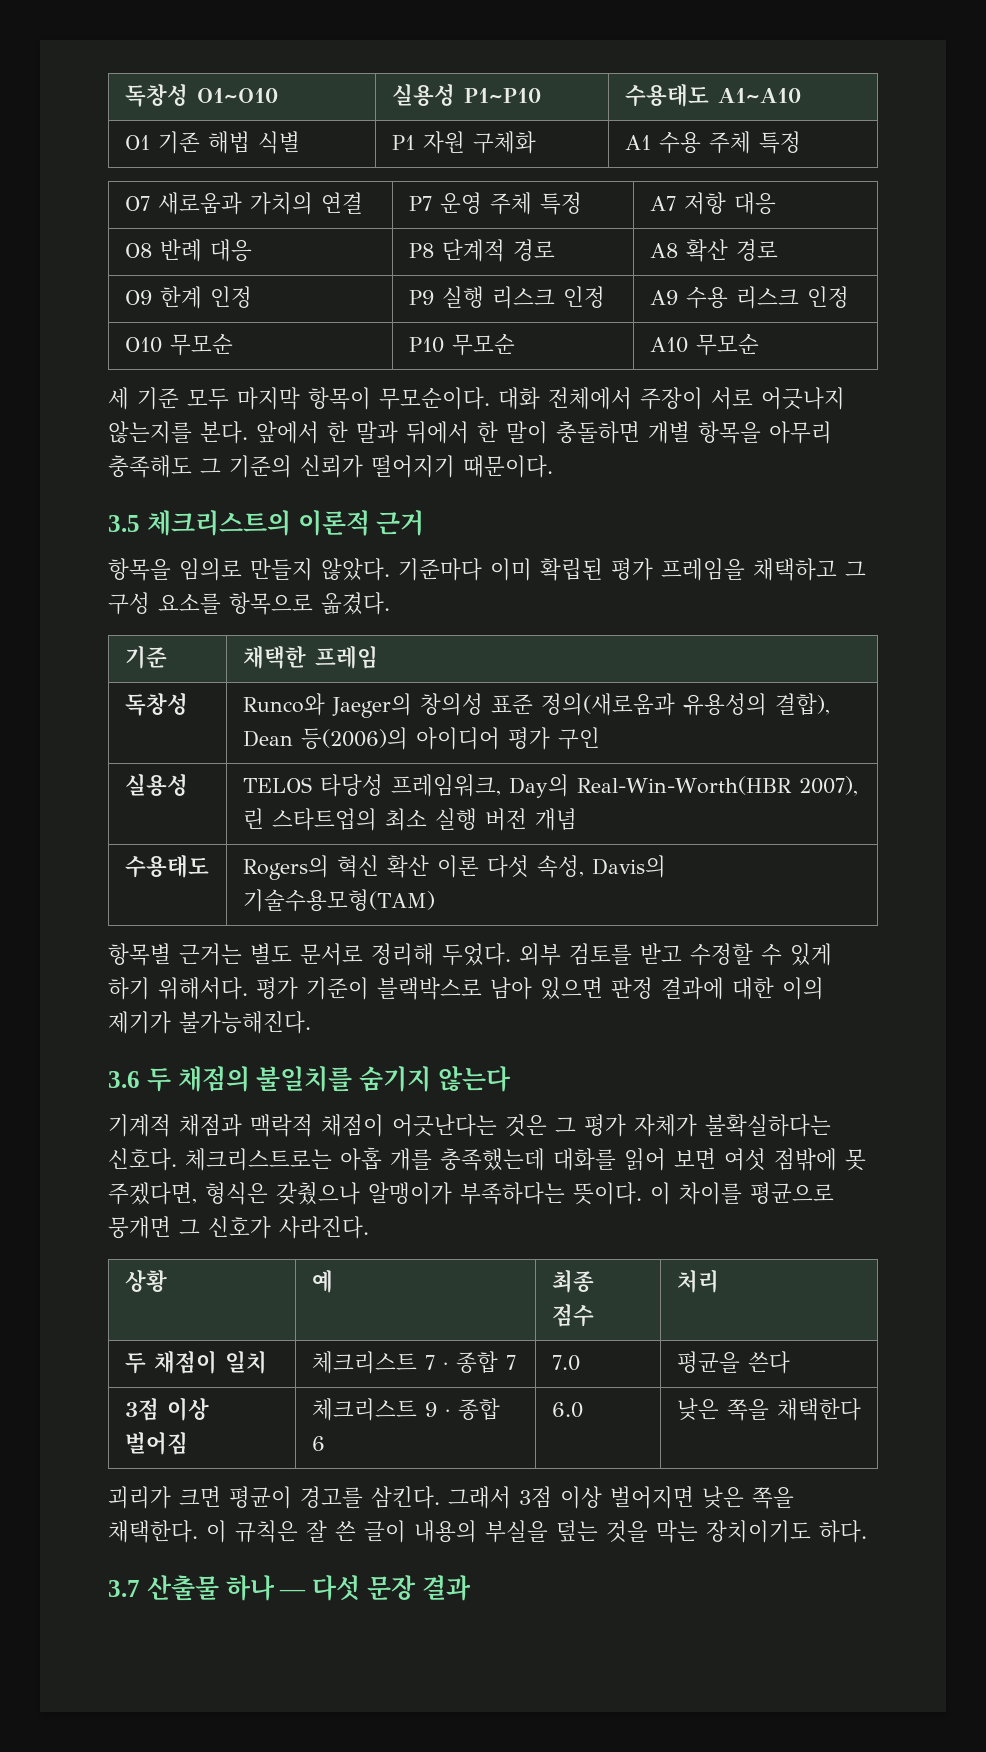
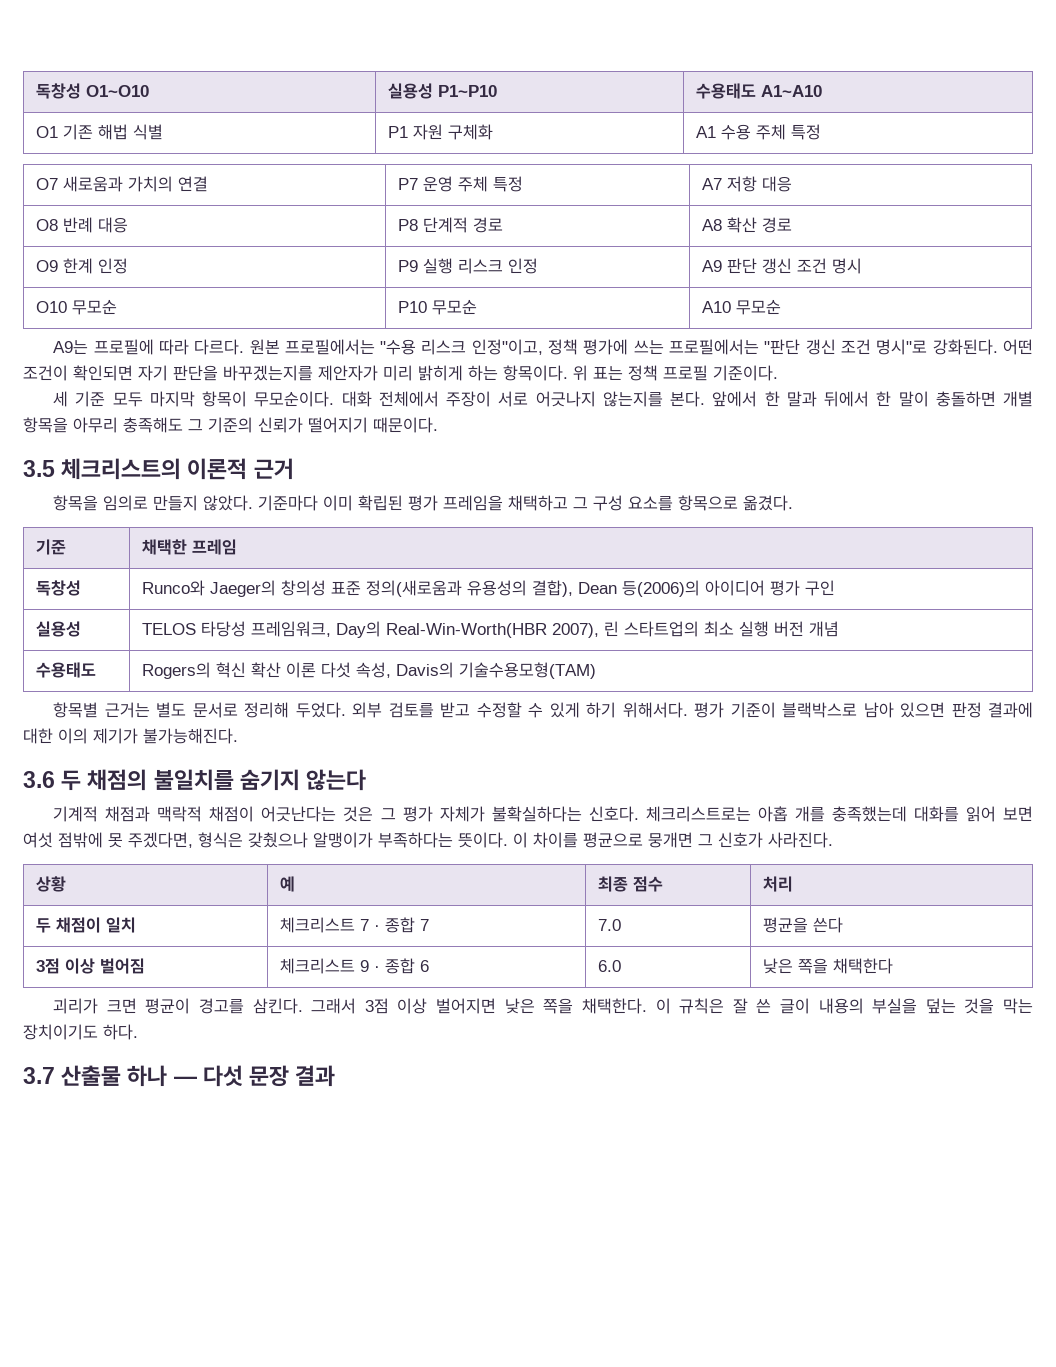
[685,286,849,309] 수용 리스크 인정 -> [726,258,862,274] 판단 갱신 조건 명시
(759, 344) none -> [53,339,1033,355] [23,365,778,381] // A9는 프로필에 따라 다르다. 원본 프로필에서는 "수용 리스크 인정"이고, 정책 평가에 쓰는 프로필에서는 "판단 갱신 조건 명시"로 강화된다. 어떤 조건이 확인되면 자기 판단을 바꾸겠는지를 제안자가 미리 밝히게 하는 항목이다. 위 표는 정책 프로필 기준이다.

